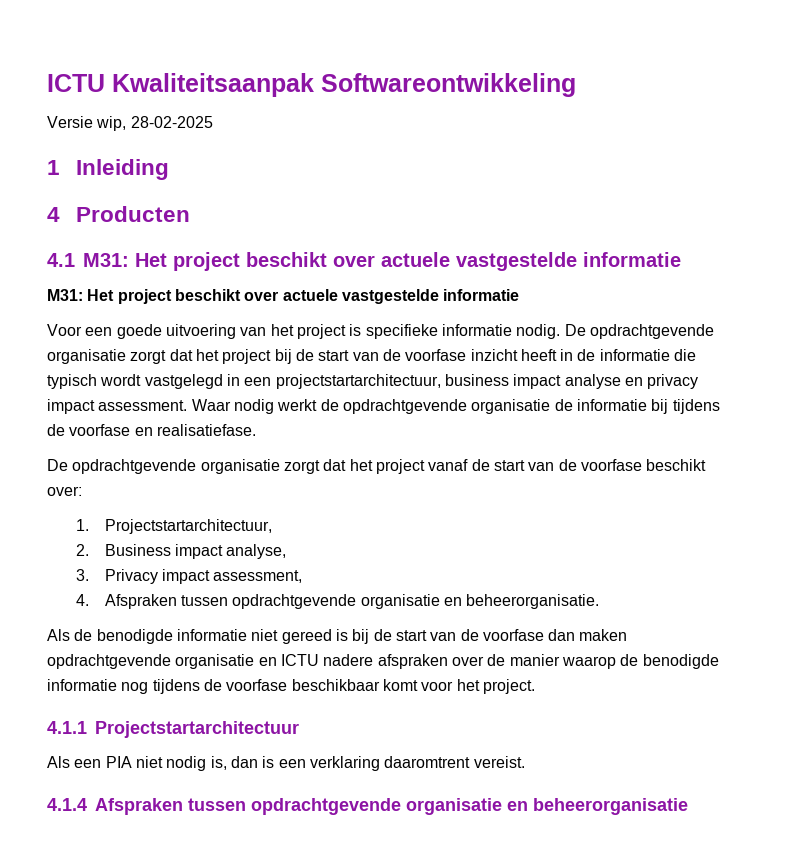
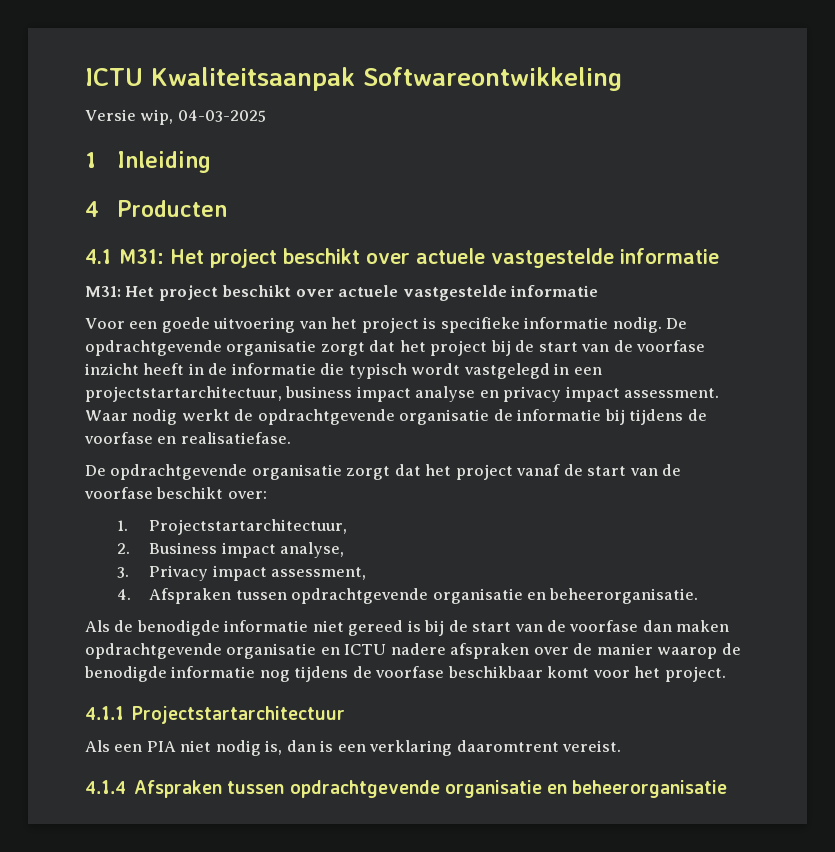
[130,116,213,128] 28-02-2025 -> [177,110,266,122] 04-03-2025

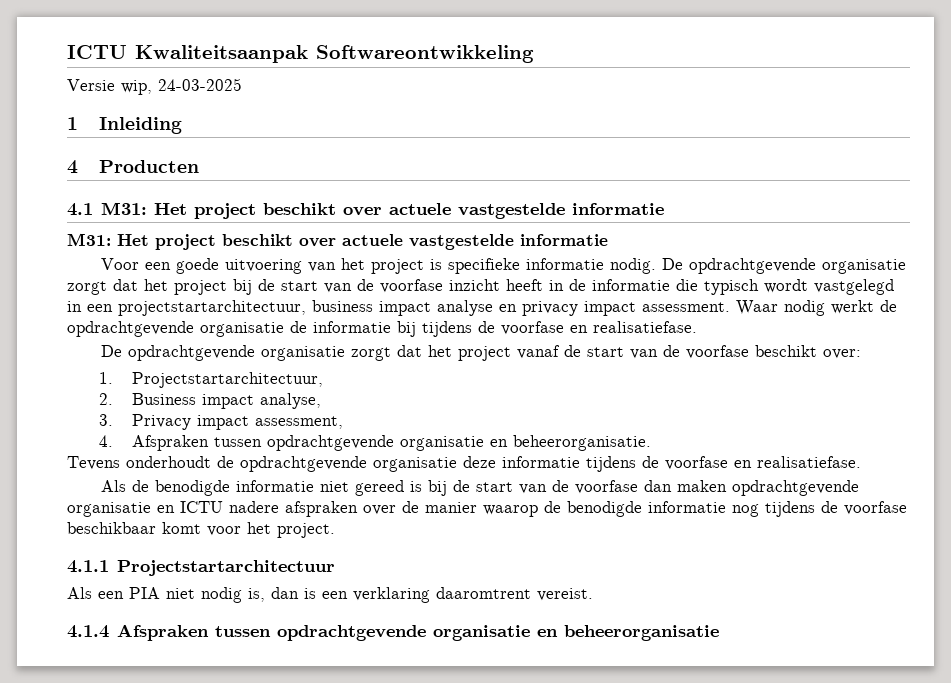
[177,110,266,122] 04-03-2025 -> [158,78,242,91] 24-03-2025
(699, 596) none -> [67,456,861,472] // Tevens onderhoudt de opdrachtgevende organisatie deze informatie tijdens de voorfase en realisatiefase.

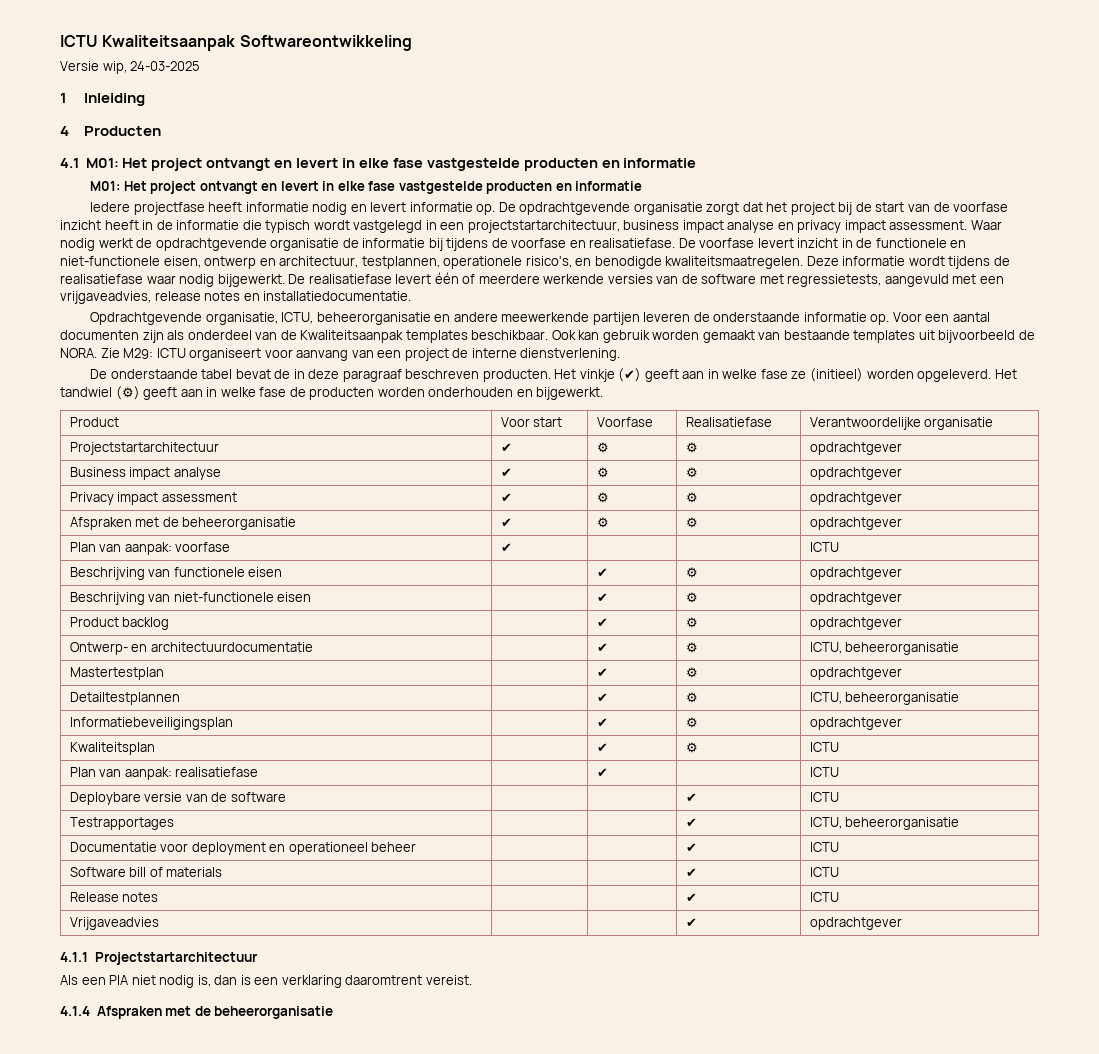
[101,202,665,219] [67,233,608,250] [100,258,656,274] M31: Het project beschikt over actuele vastgestelde informatie // M31: Het project beschikt over actuele vastgestelde informatie // Voor een goede uitvoering van het project is specifieke informatie nodig. -> [85,158,697,171] [90,181,643,194] [90,202,496,215] M01: Het project ontvangt en levert in elke fase vastgestelde producten en informatie // M01: Het project ontvangt en levert in elke fase vastgestelde producten en informatie // Iedere projectfase heeft informatie nodig en levert informatie op.
[100,345,861,361] [99,372,323,388] [99,393,321,409] [99,414,343,430] [99,435,651,451] [67,456,861,472] [100,480,859,496] [67,501,907,517] [67,522,335,538] // De opdrachtgevende organisatie zorgt dat het project vanaf de start van de voorfase beschikt over: // 1. Projectstartarchitectuur, // 2. Business impact analyse, // 3. Privacy impact assessment, // 4. Afspraken tussen opdrachtgevende organisatie en beheerorganisatie. // Tevens onderhoudt de opdrachtgevende organisatie deze informatie tijdens de voorfase en realisatiefase. // Als de benodigde informatie niet gereed is bij de start van de voorfase dan maken opdrachtgevende organisatie en ICTU nadere afspraken over de manier waarop de benodigde informatie nog tijdens de voorfase beschikbaar komt voor het project. -> [678,238,967,248] [60,256,1010,269] [60,272,1004,287] [60,291,412,304] [90,312,990,325] [60,330,1035,343] [60,348,621,361] [90,368,1017,382] [60,386,604,400] [69,417,119,427] [500,417,563,427] [596,417,653,427] [685,417,772,427] [809,417,994,430] [69,442,219,455] [500,443,512,452] [596,442,609,453] [685,442,698,453] [809,442,902,455] [69,467,221,480] [500,468,512,477] [596,467,609,478] [685,467,698,478] [809,467,902,480] [69,492,237,505] [500,493,512,502] [596,492,609,503] [685,492,698,503] [809,492,902,505] [69,517,297,530] [500,518,512,527] [596,517,609,528] [685,517,698,528] [809,517,902,530] [69,542,231,555] [500,543,512,552] [809,542,839,552] [69,567,283,580] [596,568,608,577] [685,567,698,578] [809,567,902,580] [69,592,312,605] [596,593,608,602] [685,592,698,603] [809,592,902,605] [69,617,170,630] [596,618,608,627] [685,617,698,628] [809,617,902,630] [69,642,313,655] [596,643,608,652] [685,642,698,653] [809,642,960,655] [69,667,164,680] [596,668,608,677] [685,667,698,678] [809,667,902,680] [69,692,180,705] [596,693,608,702] [685,692,698,703] [809,692,960,705] [69,717,233,730] [596,718,608,727] [685,717,698,728] [809,717,902,730] [69,742,155,755] [596,743,608,752] [685,742,698,753] [809,742,839,752] [69,767,259,780] [596,768,608,777] [809,767,839,777] [69,792,286,805] [685,793,697,802] [809,792,839,802] [69,817,174,830] [685,818,697,827] [809,817,960,830] [69,842,417,855] [685,843,697,852] [809,842,839,852] [69,867,223,877] [685,868,697,877] [809,867,839,877] [69,892,159,902] [685,893,697,902] [809,892,839,902] [69,917,159,930] [685,918,697,927] [809,917,902,930] De voorfase levert inzicht in de functionele en niet-functionele eisen, ontwerp en architectuur, testplannen, operationele risico's, en benodigde kwaliteitsmaatregelen. Deze informatie wordt tijdens de realisatiefase waar nodig bijgewerkt. De realisatiefase levert één of meerdere werkende versies van de software met regressietests, aangevuld met een vrijgaveadvies, release notes en installatiedocumentatie. // Opdrachtgevende organisatie, ICTU, beheerorganisatie en andere meewerkende partijen leveren de onderstaande informatie op. Voor een aantal documenten zijn als onderdeel van de Kwaliteitsaanpak templates beschikbaar. Ook kan gebruik worden gemaakt van bestaande templates uit bijvoorbeeld de NORA. Zie M29: ICTU organiseert voor aanvang van een project de interne dienstverlening. // De onderstaande tabel bevat de in deze paragraaf beschreven producten. Het vinkje (✔) geeft aan in welke fase ze (initieel) worden opgeleverd. Het tandwiel (⚙) geeft aan in welke fase de producten worden onderhouden en bijgewerkt. // Product | Voor start | Voorfase | Realisatiefase | Verantwoordelijke organisatie // Projectstartarchitectuur | ✔ | ⚙ | ⚙ | opdrachtgever // Business impact analyse | ✔ | ⚙ | ⚙ | opdrachtgever // Privacy impact assessment | ✔ | ⚙ | ⚙ | opdrachtgever // Afspraken met de beheerorganisatie | ✔ | ⚙ | ⚙ | opdrachtgever // Plan van aanpak: voorfase | ✔ | | | ICTU // Beschrijving van functionele eisen | | ✔ | ⚙ | opdrachtgever // Beschrijving van niet-functionele eisen | | ✔ | ⚙ | opdrachtgever // Product backlog | | ✔ | ⚙ | opdrachtgever // Ontwerp- en architectuurdocumentatie | | ✔ | ⚙ | ICTU, beheerorganisatie // Mastertestplan | | ✔ | ⚙ | opdrachtgever // Detailtestplannen | | ✔ | ⚙ | ICTU, beheerorganisatie // Informatiebeveiligingsplan | | ✔ | ⚙ | opdrachtgever // Kwaliteitsplan | | ✔ | ⚙ | ICTU // Plan van aanpak: realisatiefase | | ✔ | | ICTU // Deploybare versie van de software | | | ✔ | ICTU // Testrapportages | | | ✔ | ICTU, beheerorganisatie // Documentatie voor deployment en operationeel beheer | | | ✔ | ICTU // Software bill of materials | | | ✔ | ICTU // Release notes | | | ✔ | ICTU // Vrijgaveadvies | | | ✔ | opdrachtgever
[215,625,559,641] tussen opdrachtgevende organisatie en -> [165,1006,211,1016] met de

